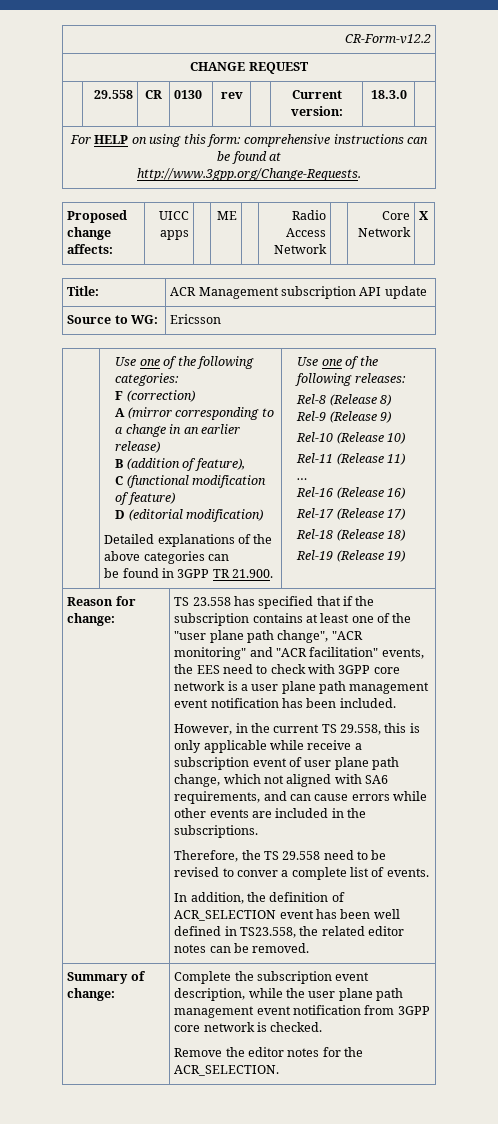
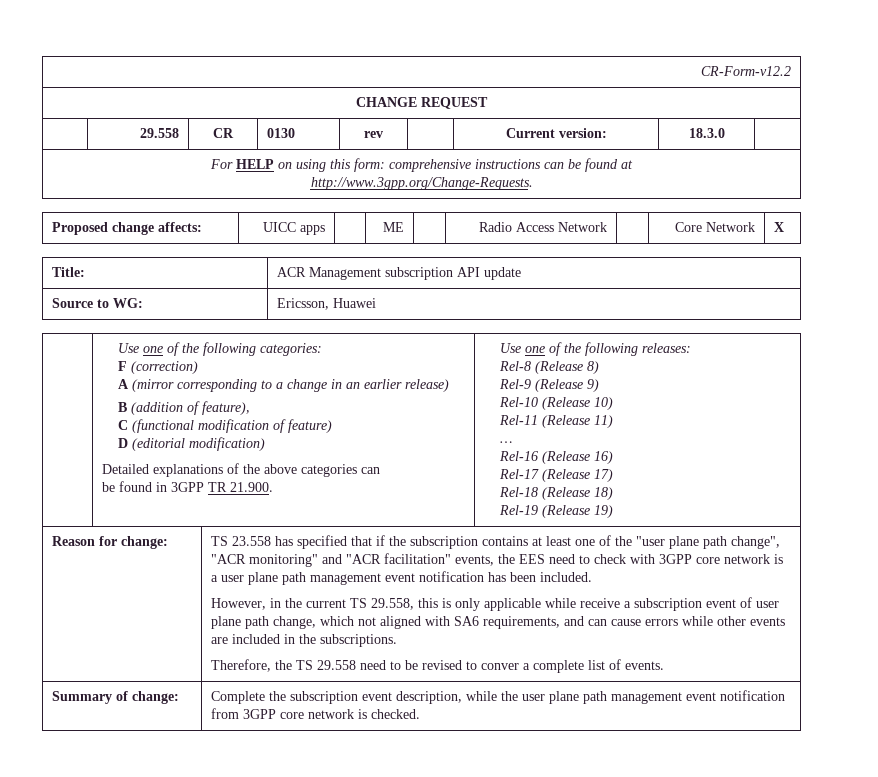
[170,314,222,324] Ericsson -> [277,298,377,310] Ericsson, Huawei
[174,892,345,904] [174,909,400,921] [174,926,405,938] [174,943,310,953] // In addition, the definition of ACR_SELECTION event has been well defined in TS23.558, the related editor notes can be removed. -> (665, 665) none
[174,1047,364,1057] [174,1065,280,1076] // Remove the editor notes for the ACR_SELECTION. -> (421, 714) none

